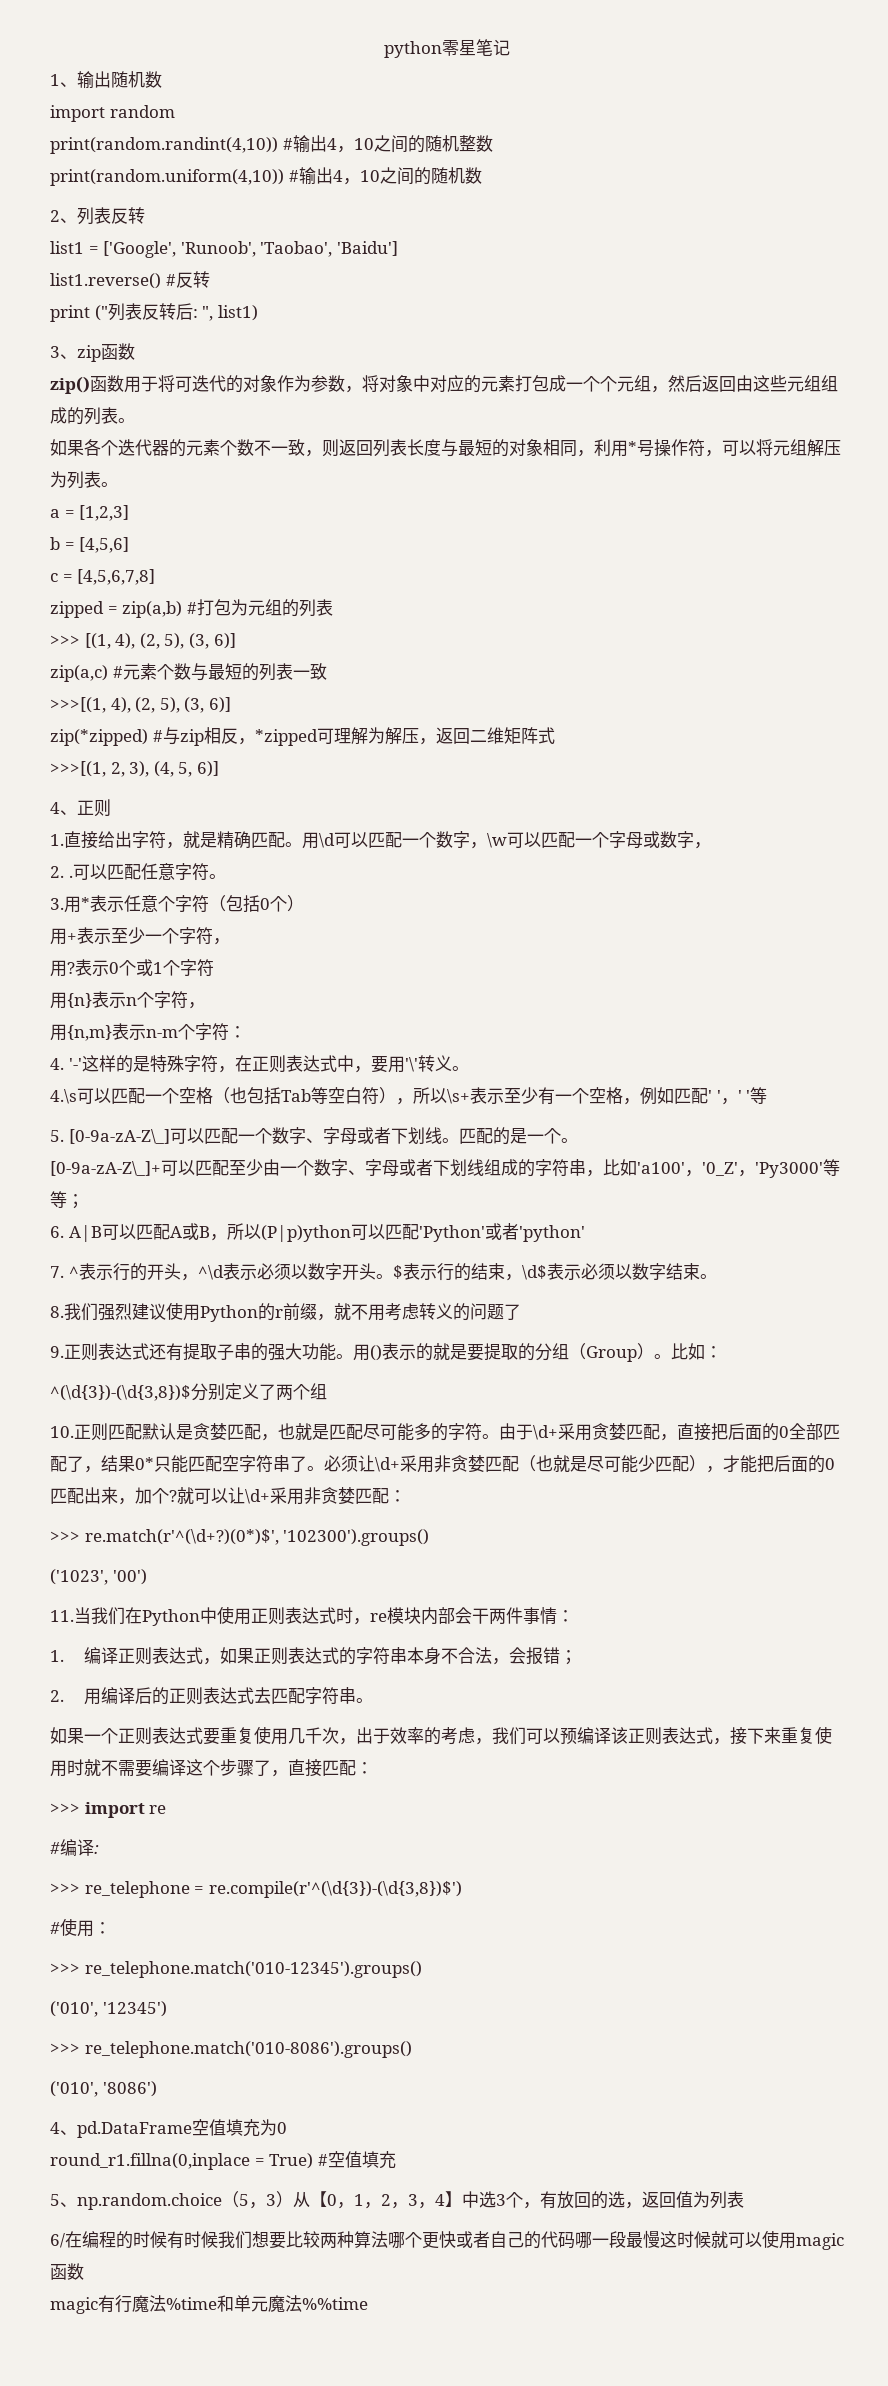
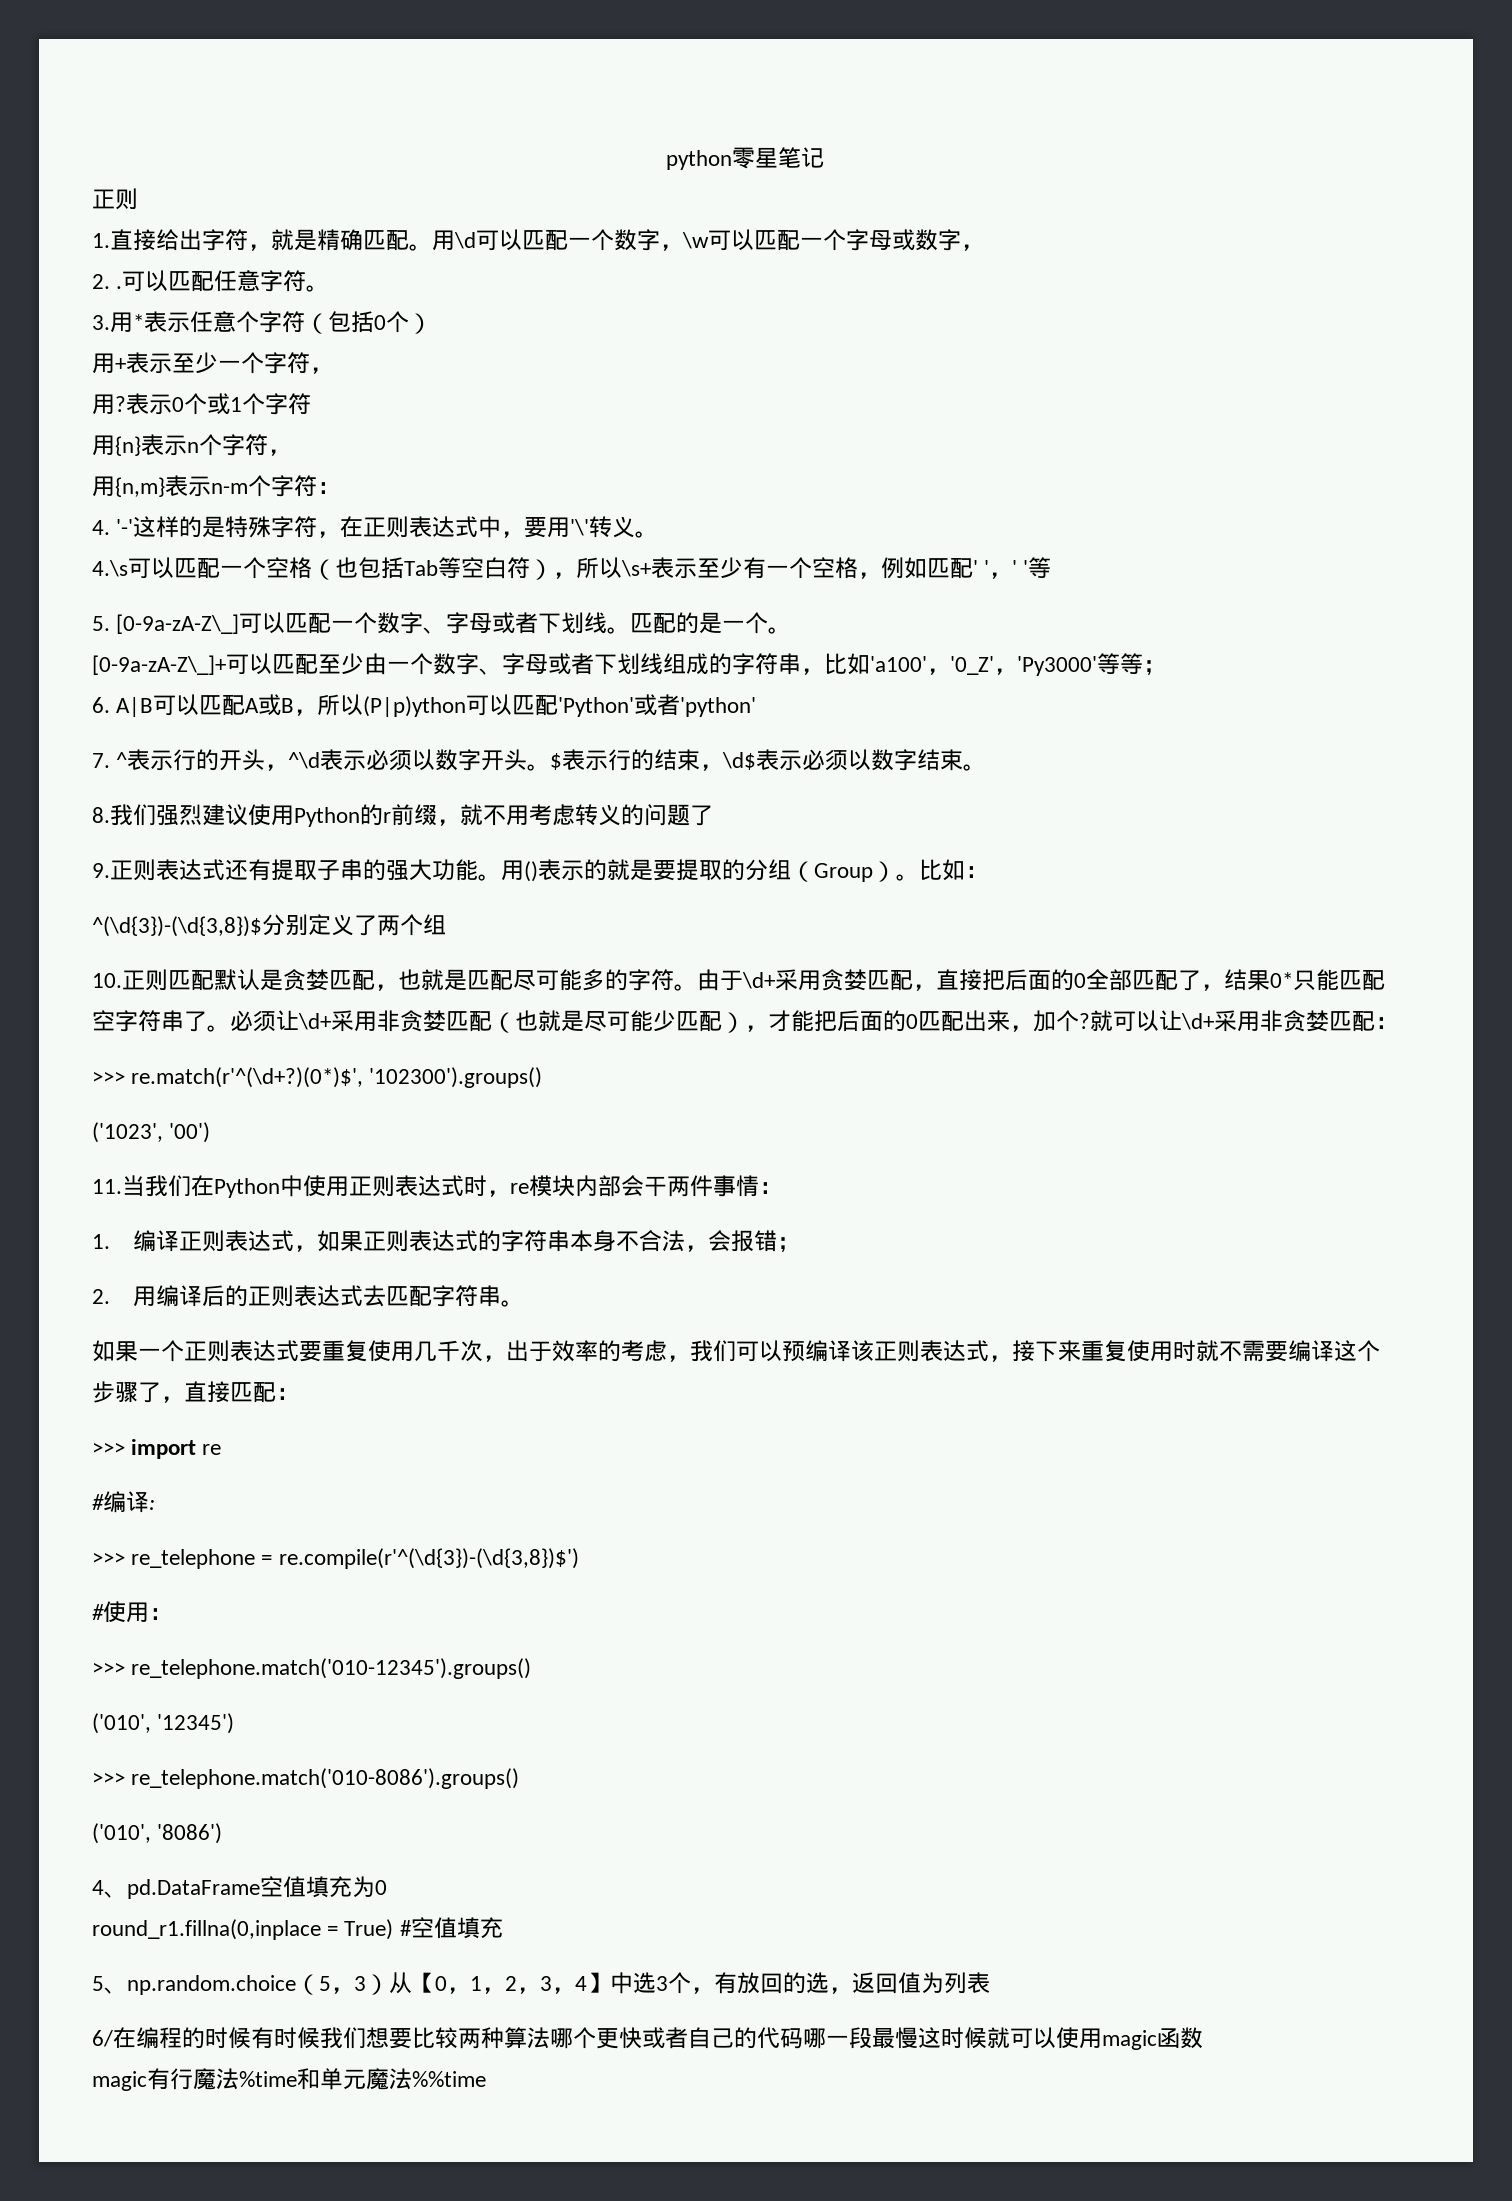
[50,71,162,89] [50,105,175,122] [50,135,493,154] [50,167,482,186] [50,207,145,225] [50,241,398,258] [50,271,210,289] [50,303,258,322] [50,343,135,362] [50,375,838,394] [50,407,135,425] [50,439,841,457] [50,471,118,489] [50,505,130,521] [50,537,130,553] [50,569,156,585] [50,599,333,618] [50,633,236,649] [50,663,327,682] [50,697,231,713] [50,727,555,746] [50,761,219,777] [50,802,77,815] 1、输出随机数 // import random // print(random.randint(4,10)) #输出4，10之间的随机整数 // print(random.uniform(4,10)) #输出4，10之间的随机数 // 2、列表反转 // list1 = ['Google', 'Runoob', 'Taobao', 'Baidu'] // list1.reverse() #反转 // print ("列表反转后: ", list1) // 3、zip函数 // zip()函数用于将可迭代的对象作为参数，将对象中对应的元素打包成一个个元组，然后返回由这些元组组成的列表。 // 如果各个迭代器的元素个数不一致，则返回列表长度与最短的对象相同，利用*号操作符，可以将元组解压为列表。 // a = [1,2,3] // b = [4,5,6] // c = [4,5,6,7,8] // zipped = zip(a,b) #打包为元组的列表 // >>> [(1, 4), (2, 5), (3, 6)] // zip(a,c) #元素个数与最短的列表一致 // >>>[(1, 4), (2, 5), (3, 6)] // zip(*zipped) #与zip相反，*zipped可理解为解压，返回二维矩阵式 // >>>[(1, 2, 3), (4, 5, 6)] // 4、 -> (824, 157) none

